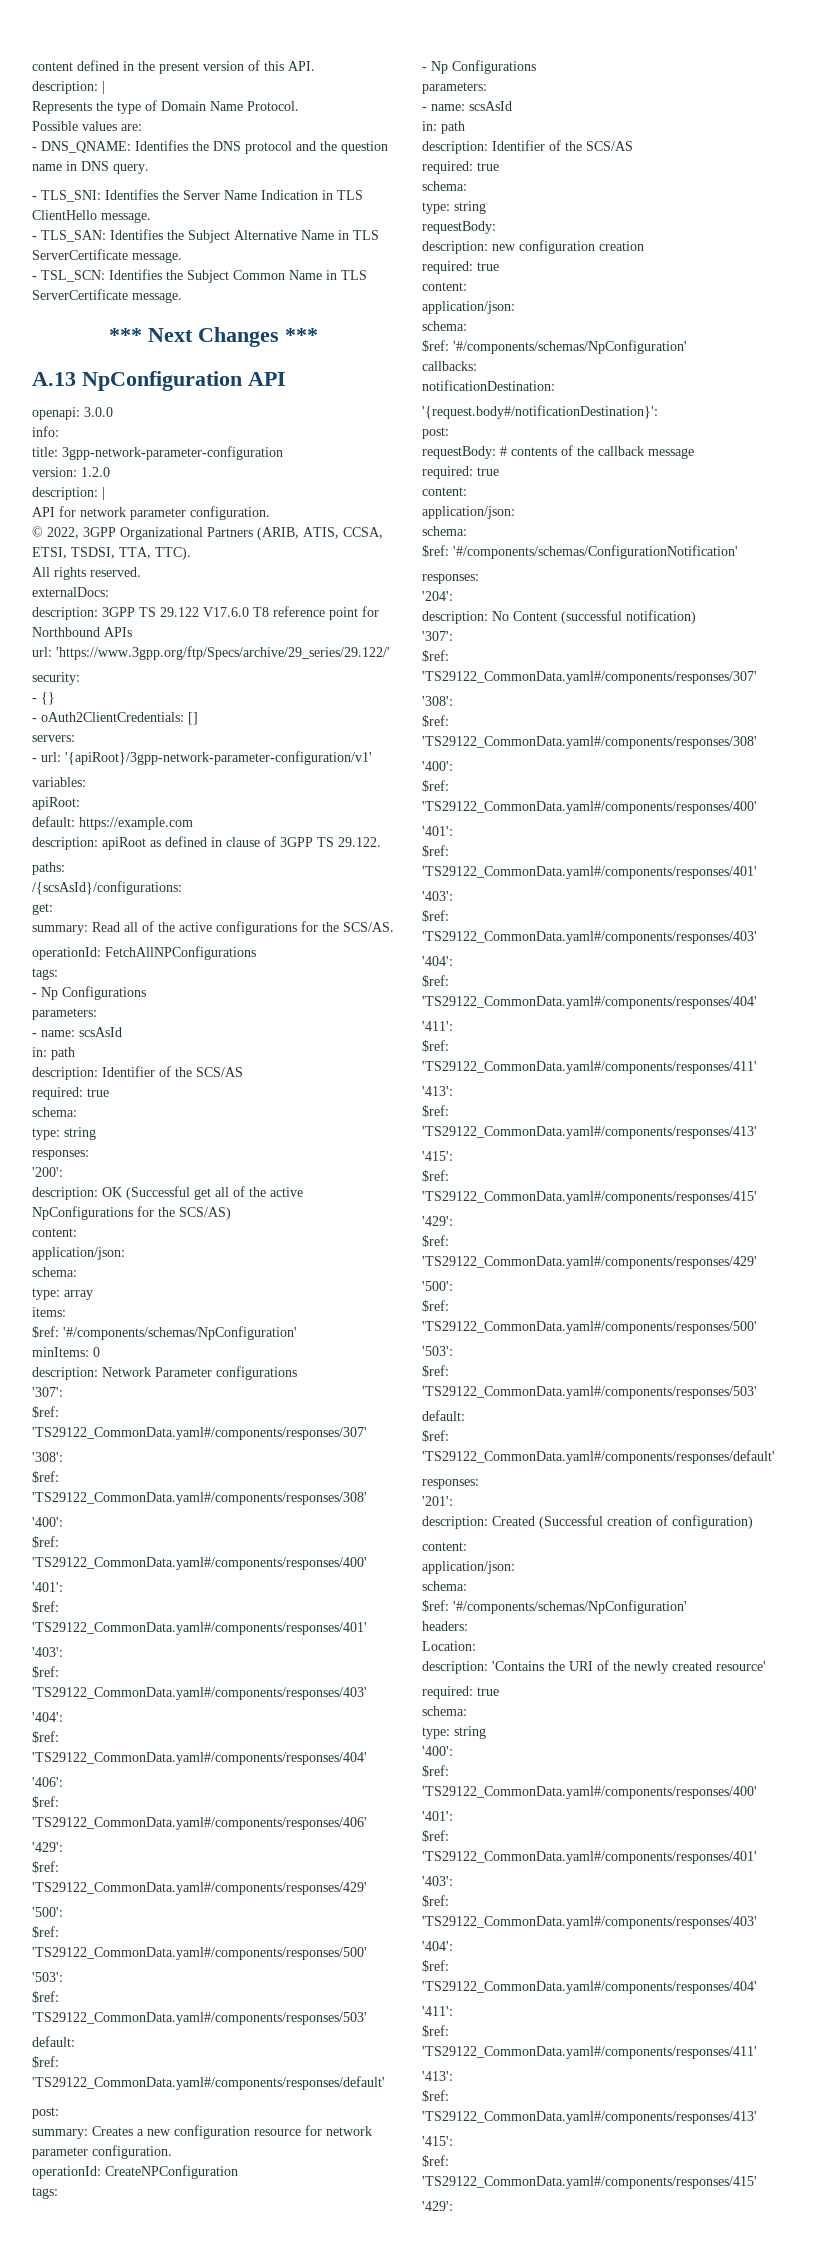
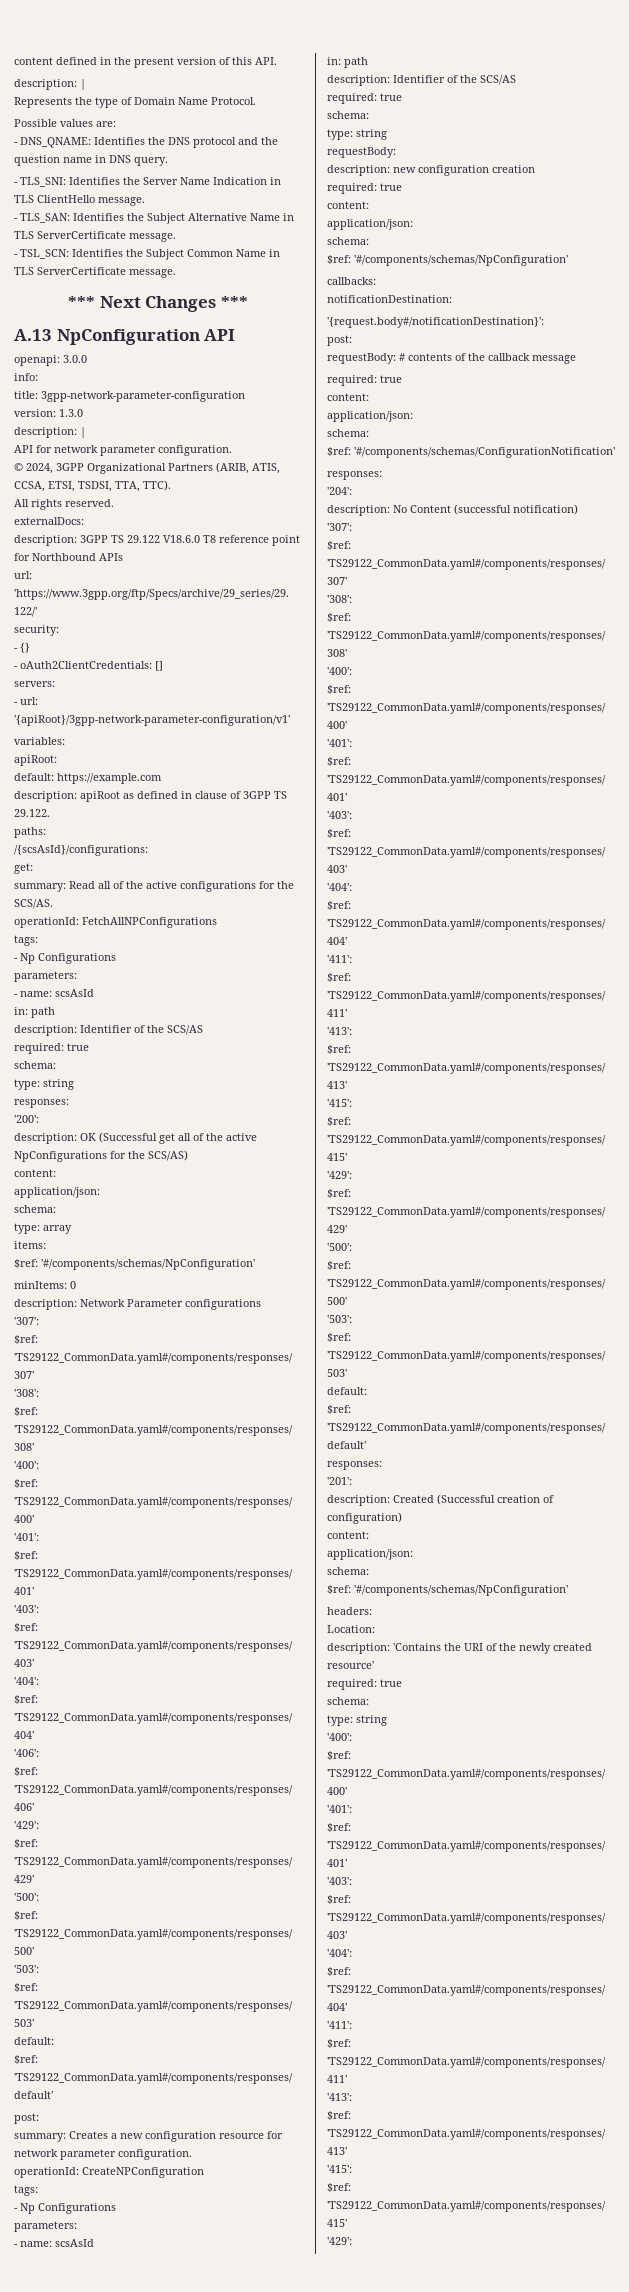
[81,467,110,477] 1.2.0 -> [59,409,83,417] 1.3.0
[47,527,79,539] 2022, -> [26,463,53,474] 2024,
[203,607,249,617] V17.6.0 -> [163,535,200,543] V18.6.0

